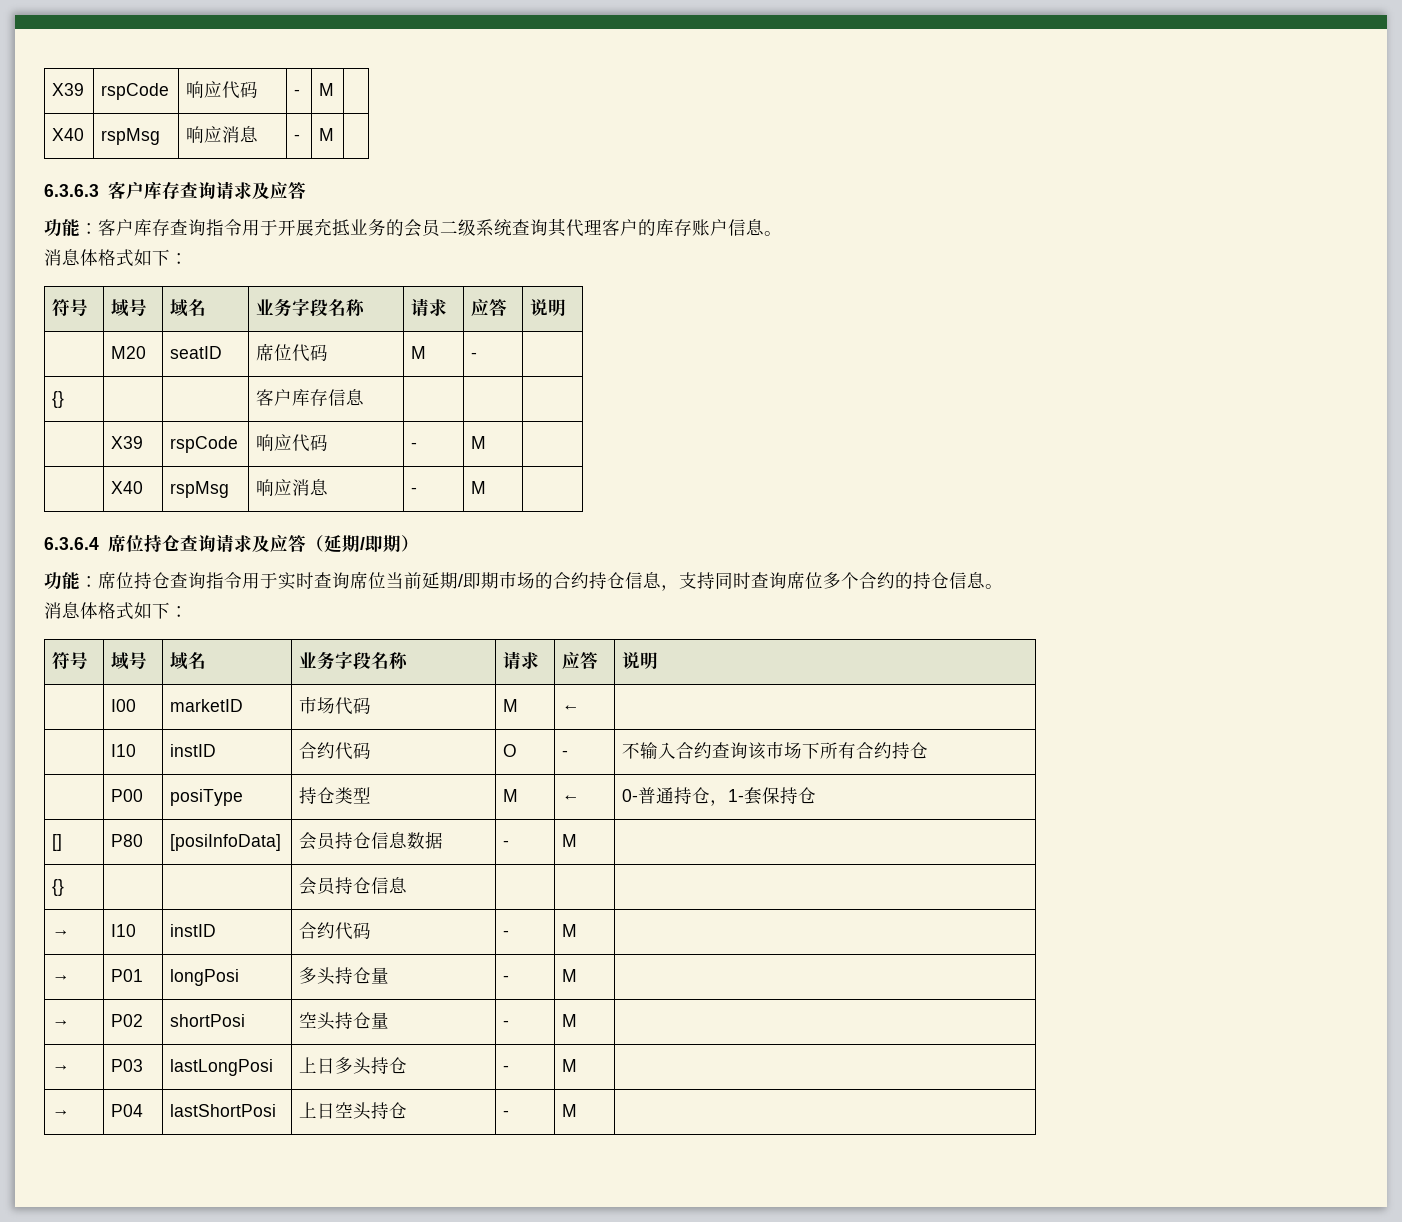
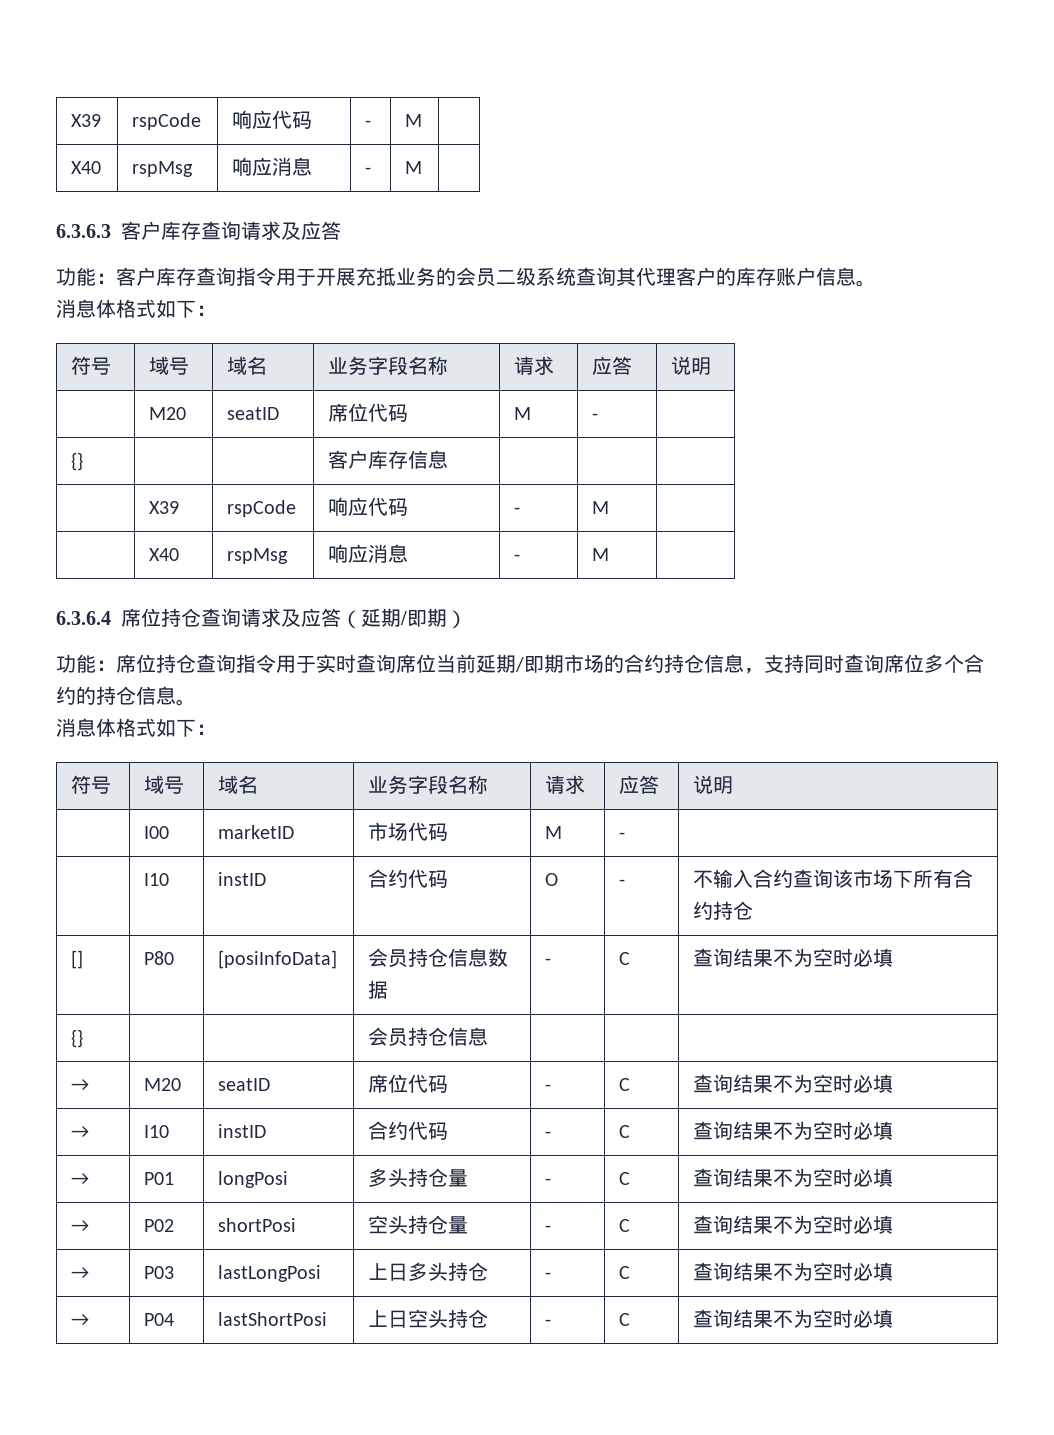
[562,705,581,712] ← -> [619,832,626,839] -
[111,789,144,802] [170,789,244,806] [299,787,372,804] [503,789,519,802] [562,795,581,802] [622,787,817,806] // | P00 | posiType | 持仓类型 | M | ← | 0-普通持仓，1-套保持仓 -> (754, 910) none
[562,834,578,847] [52,879,65,896] [299,877,408,895] M | // {} | | | 会员持仓信息 | | | -> [619,952,631,965] [693,948,894,967] [71,1029,84,1048] [368,1027,489,1047] [71,1079,90,1091] [144,1078,182,1091] [218,1078,271,1091] [368,1074,449,1093] [545,1084,552,1091] [619,1078,631,1091] [693,1074,894,1093] C | 查询结果不为空时必填 // {} | | | 会员持仓信息 | | | // → | M20 | seatID | 席位代码 | - | C | 查询结果不为空时必填
[562,924,578,937] M | -> [619,1125,631,1138] [693,1121,894,1140] C | 查询结果不为空时必填
[562,969,578,982] M | -> [619,1172,631,1185] [693,1168,894,1187] C | 查询结果不为空时必填
[562,1014,578,1027] M | -> [619,1219,631,1232] [693,1215,894,1234] C | 查询结果不为空时必填
[562,1059,578,1072] M | -> [619,1266,631,1279] [693,1262,894,1281] C | 查询结果不为空时必填
[562,1104,578,1117] M | -> [619,1313,631,1326] [693,1309,894,1328] C | 查询结果不为空时必填

